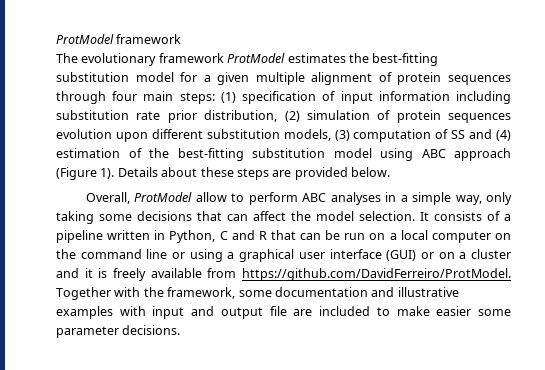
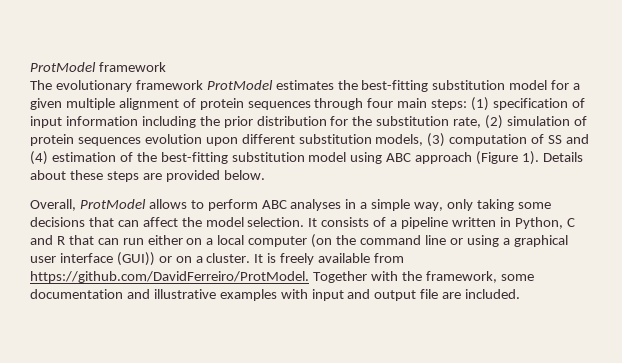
[56,110,278,123] substitution rate prior distribution, -> [199,116,482,128] the prior distribution for the substitution rate,
[195,192,227,202] allow -> [148,199,187,209] allows
[325,230,366,240] be run -> [122,235,183,245] run either
[494,233,511,240] on -> [311,234,333,248] (on
[386,250,417,261] (GUI) -> [116,252,155,266] (GUI))
[470,249,511,259] [56,268,93,278] cluster and it -> [206,253,264,263] cluster. It
[319,306,512,316] [56,325,181,338] included to make easier some parameter decisions. -> [465,289,521,299] included.

